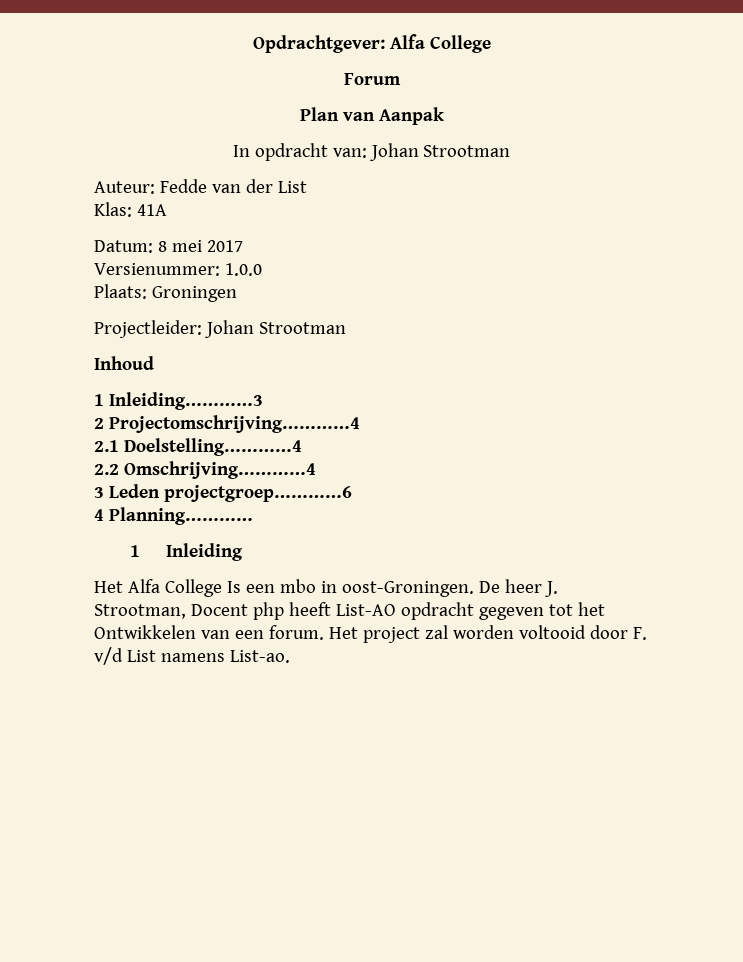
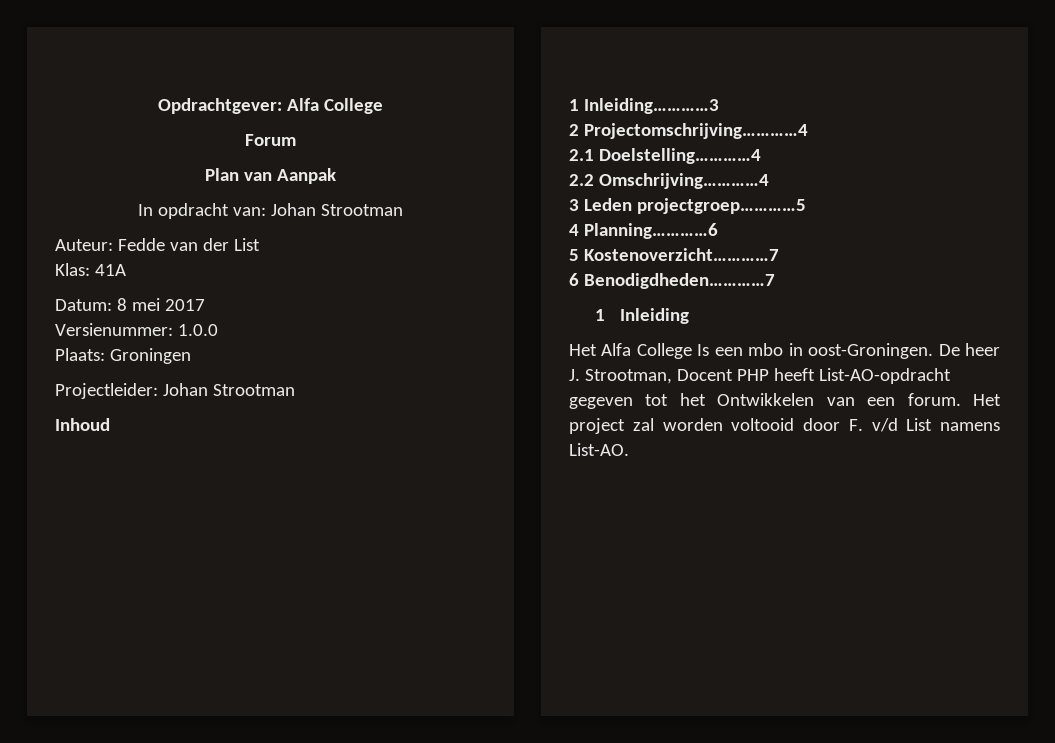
[163,485,352,502] projectgroep…………6 -> [636,198,806,214] projectgroep…………5
[108,507,253,525] Planning………… -> [583,223,718,239] [569,248,779,261] [569,273,775,289] Planning…………6 // 5 Kostenoverzicht…………7 // 6 Benodigdheden…………7
[252,602,474,620] php heeft List-AO opdracht -> [736,368,951,384] PHP heeft List-AO-opdracht
[229,650,290,663] List-ao. -> [569,443,629,456] List-AO.

